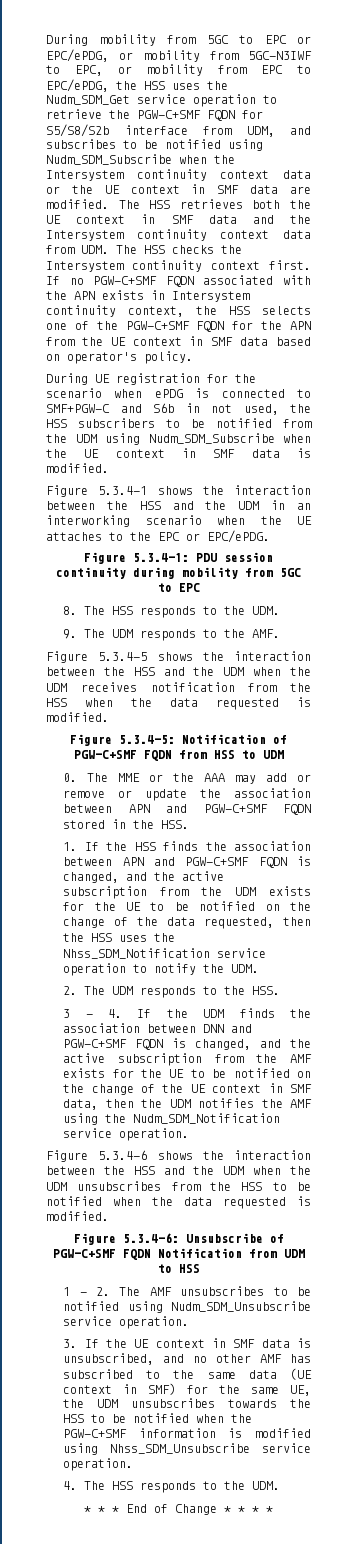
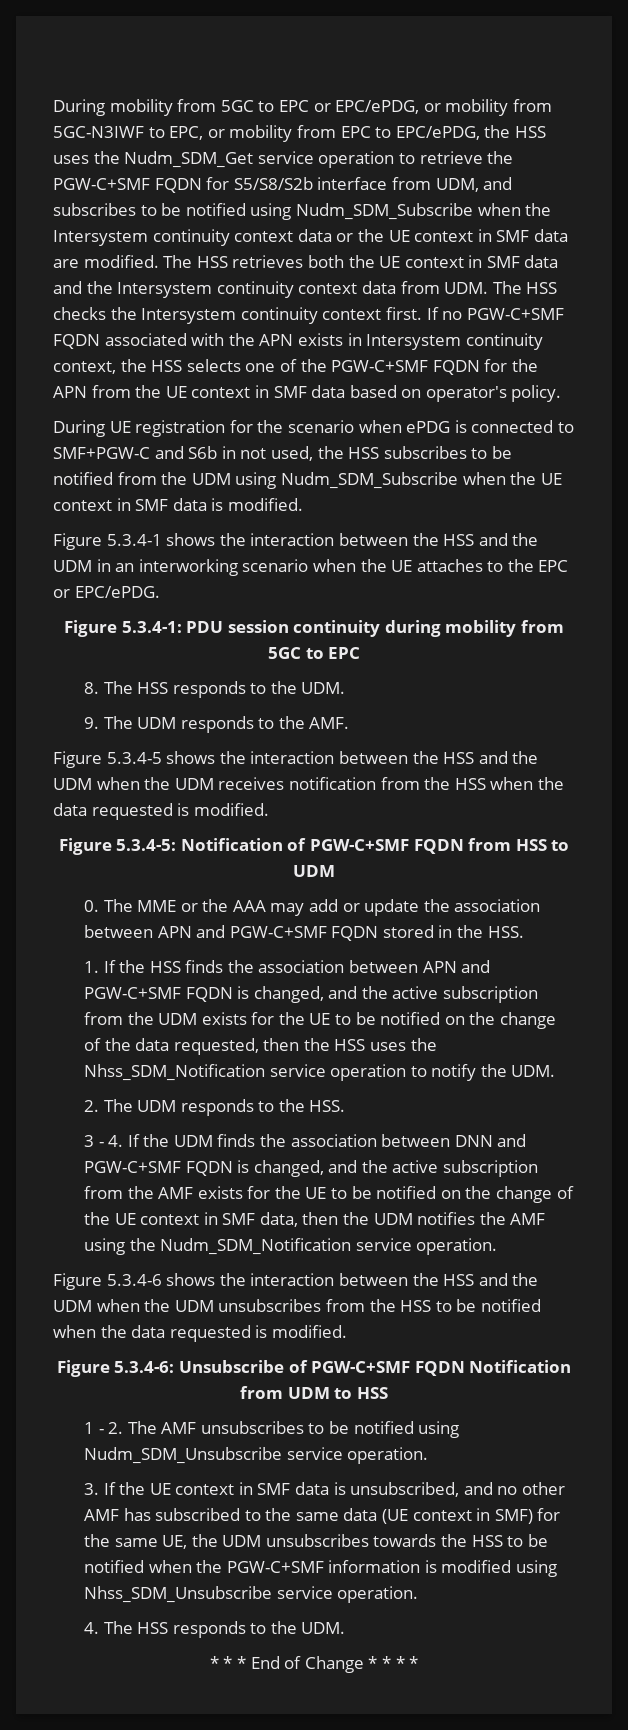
[78,418,155,428] subscribers -> [383,446,467,459] subscribes
[63,790,133,798] remove or -> (360, 907) none

